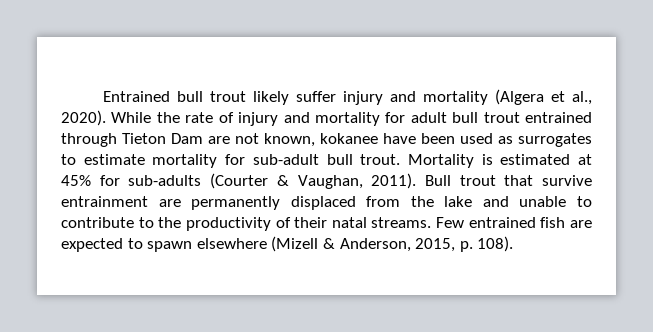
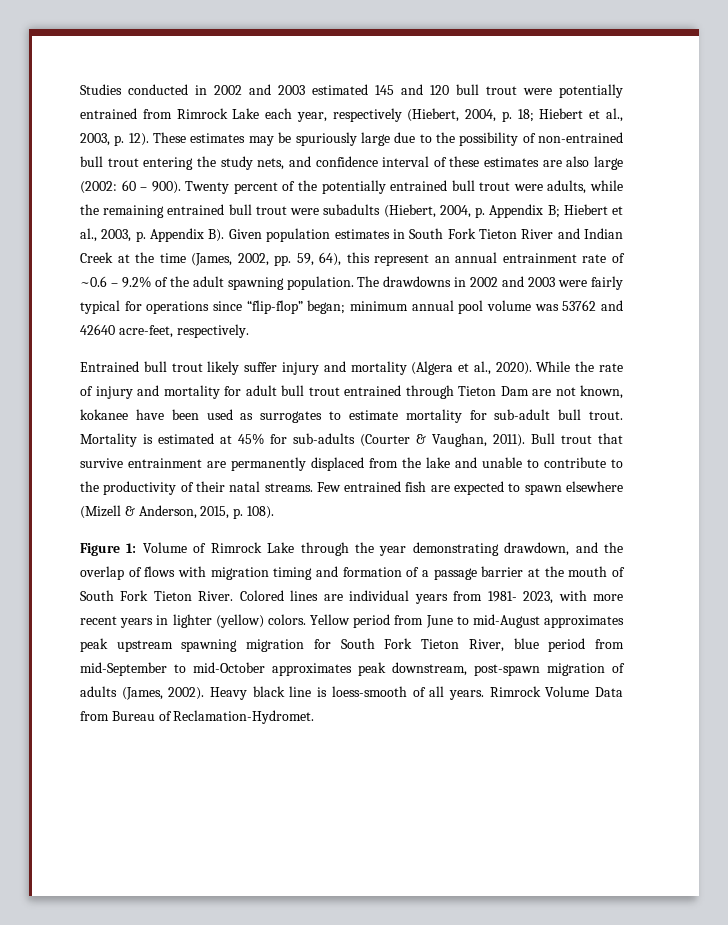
(102, 96) none -> [80,84,623,98] [80,108,623,122] [80,132,623,146] [80,156,623,170] [80,180,623,194] [80,204,623,218] [80,228,623,242] [80,252,625,266] [80,276,623,290] [80,300,623,314] [80,324,249,338] Studies conducted in 2002 and 2003 estimated 145 and 120 bull trout were potentially entrained from Rimrock Lake each year, respectively (Hiebert, 2004, p. 18; Hiebert et al., 2003, p. 12). These estimates may be spuriously large due to the possibility of non-entrained bull trout entering the study nets, and confidence interval of these estimates are also large (2002: 60 – 900). Twenty percent of the potentially entrained bull trout were adults, while the remaining entrained bull trout were subadults (Hiebert, 2004, p. Appendix B; Hiebert et al., 2003, p. Appendix B). Given population estimates in South Fork Tieton River and Indian Creek at the time (James, 2002, pp. 59, 64), this represent an annual entrainment rate of ~0.6 – 9.2% of the adult spawning population. The drawdowns in 2002 and 2003 were fairly typical for operations since “flip-flop” began; minimum annual pool volume was 53762 and 42640 acre-feet, respectively. //
(514, 244) none -> [80,542,624,556] [80,566,626,580] [80,590,623,604] [80,614,625,628] [80,638,625,652] [80,662,625,676] [80,686,623,700] [80,710,315,724] // Figure 1: Volume of Rimrock Lake through the year demonstrating drawdown, and the overlap of flows with migration timing and formation of a passage barrier at the mouth of South Fork Tieton River. Colored lines are individual years from 1981- 2023, with more recent years in lighter (yellow) colors. Yellow period from June to mid-August approximates peak upstream spawning migration for South Fork Tieton River, blue period from mid-September to mid-October approximates peak downstream, post-spawn migration of adults (James, 2002). Heavy black line is loess-smooth of all years. Rimrock Volume Data from Bureau of Reclamation-Hydromet.

